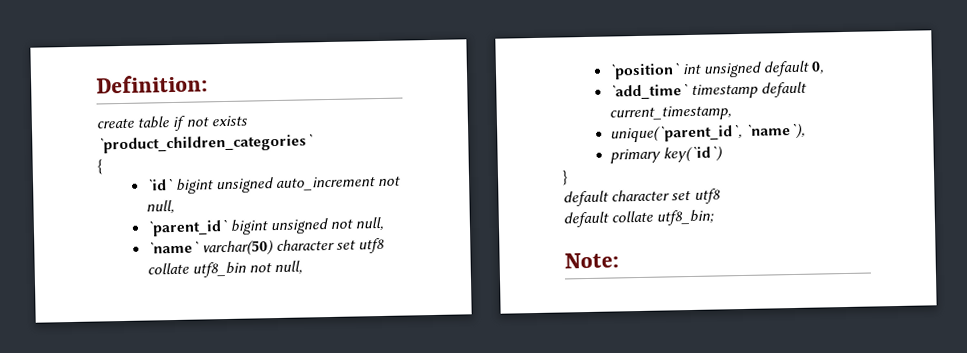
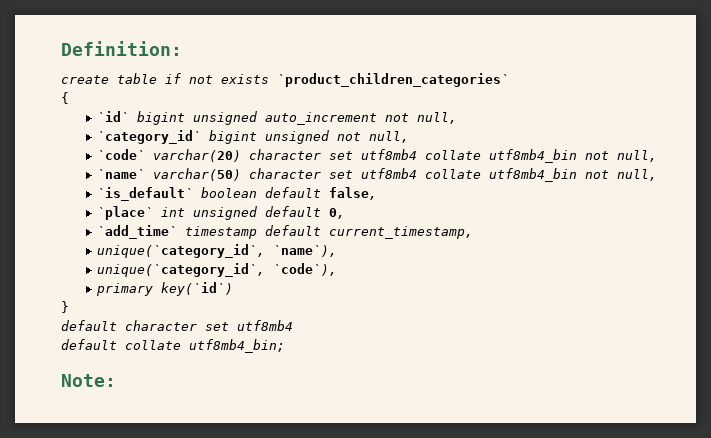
[145,218,228,237] `parent_id` -> [97,130,202,144] `category_id`
(385, 223) none -> [97,149,658,163] // `code` varchar(20) character set utf8mb4 collate utf8mb4_bin not null,
[358,237,386,254] [146,260,303,278] [607,62,680,80] utf8 collate utf8_bin not null, // `position` -> [361,168,658,182] [97,187,378,201] [97,206,154,220] utf8mb4 collate utf8mb4_bin not null, // `is_default` boolean default false, // `place`
[609,124,742,143] unique(`parent_id`, -> [97,244,266,258] unique(`category_id`,
(805, 131) none -> [97,263,338,277] // unique(`category_id`, `code`),
[693,188,721,204] utf8 -> [237,320,293,331] utf8mb4
[656,209,715,226] utf8_bin; -> [189,339,285,353] utf8mb4_bin;

